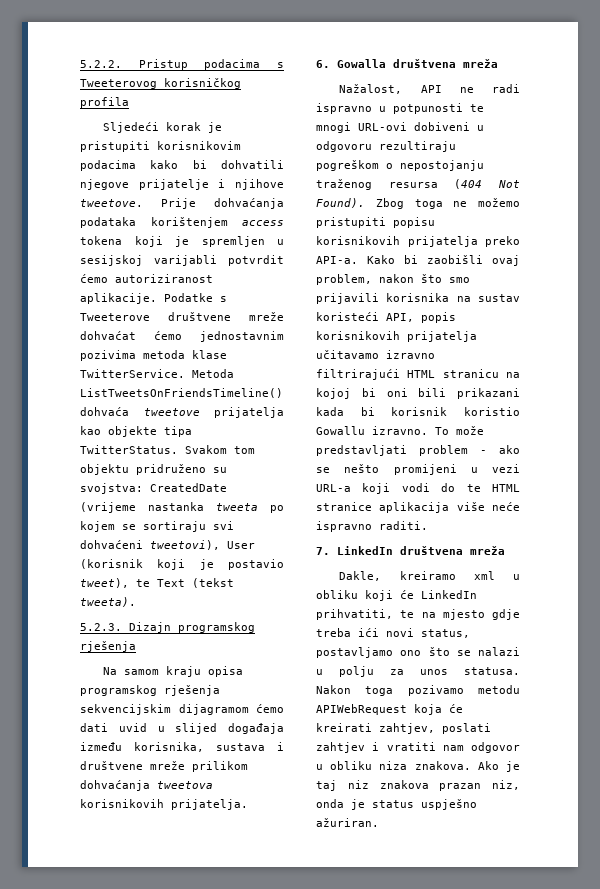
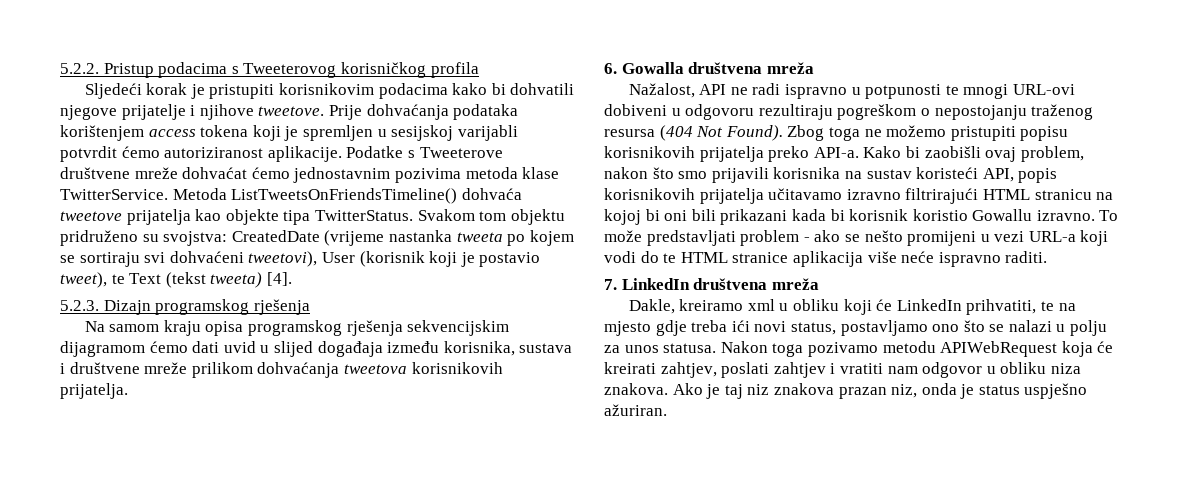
[80,597,136,607] tweeta). -> [210,272,292,288] tweeta) [4].

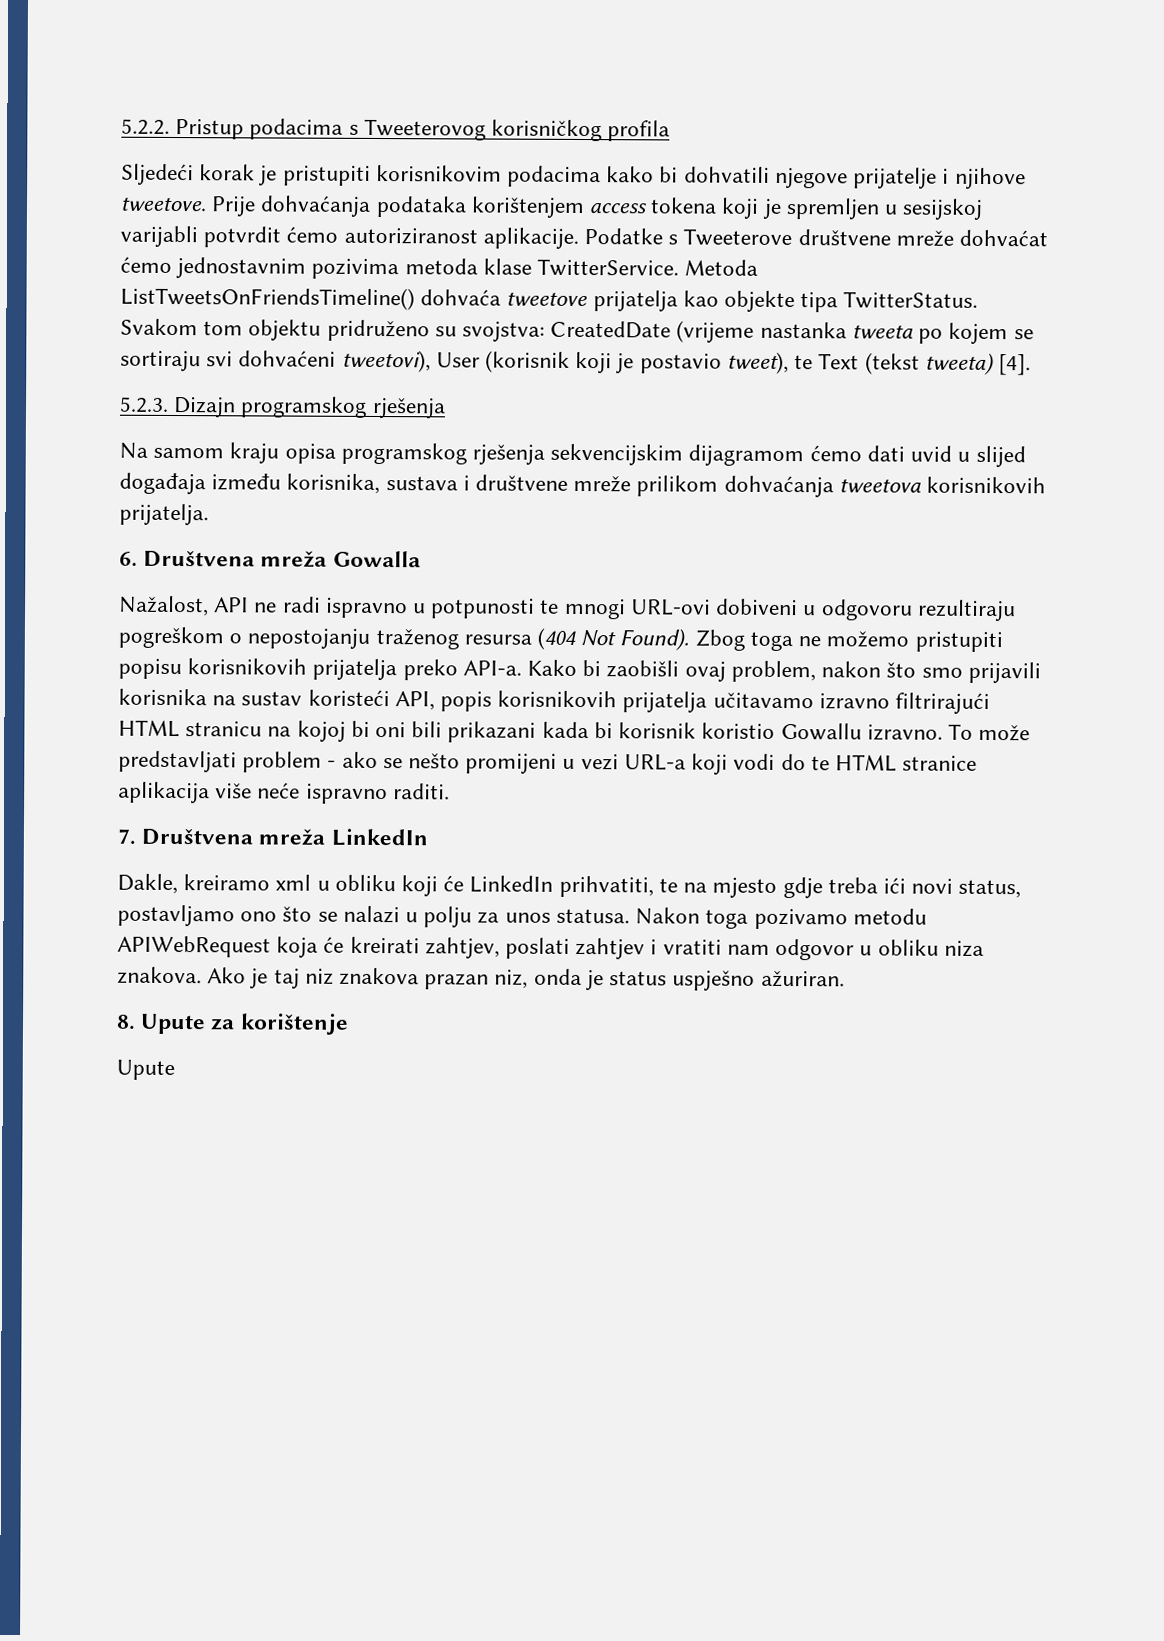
(617, 68) none -> [143,550,328,568] Društvena mreža
[688,62,814,74] društvena mreža -> (421, 559) none
[621,278,819,290] LinkedIn društvena mreža -> [141,828,428,847] Društvena mreža LinkedIn
(667, 410) none -> [116,1013,349,1035] [116,1059,175,1081] // 8. Upute za korištenje // Upute

